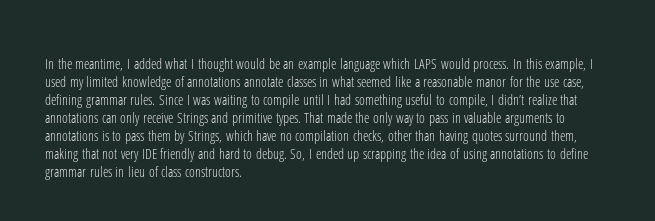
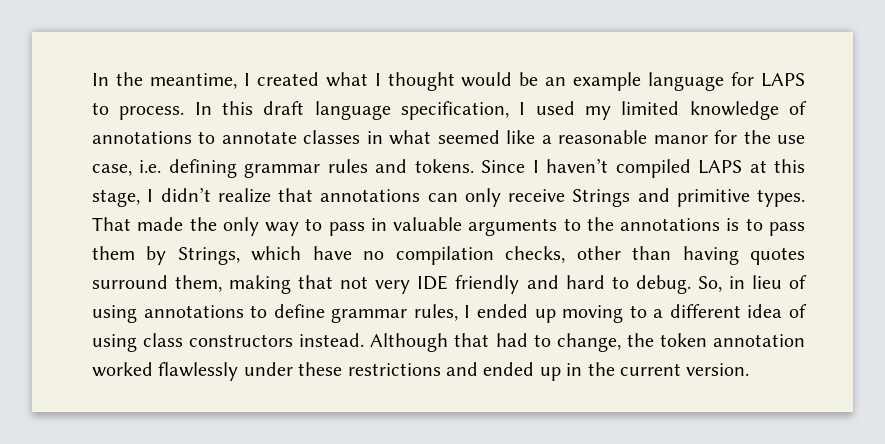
[133,58,162,69] added -> [256,72,319,86] created
[383,58,587,72] which LAPS would process. In this example, -> [731,72,806,87] [92,101,509,120] for LAPS to process. In this draft language specification,
(241, 82) none -> [198,131,216,144] to
(584, 84) none -> [139,160,162,173] i.e.
[130,94,488,108] rules. Since I was waiting to compile until I had something useful to compile, -> [327,158,805,178] [92,189,140,207] rules and tokens. Since I haven’t compiled LAPS at this stage,
(565, 118) none -> [586,217,614,231] the
[309,148,447,162] I ended up scrapping the idea -> [728,275,782,289] in lieu
[89,166,242,177] rules in lieu of class constructors. -> [413,304,807,323] [92,333,806,352] [92,362,750,381] rules, I ended up moving to a different idea of using class constructors instead. Although that had to change, the token annotation worked flawlessly under these restrictions and ended up in the current version.

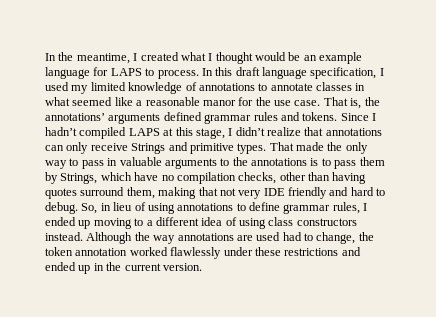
[92,159,237,178] case, i.e. defining -> [294,97,380,109] [45,112,202,124] case. That is, the annotations’ arguments defined
[546,158,609,173] haven’t -> [45,127,77,136] hadn’t
[454,333,490,347] that -> [134,232,281,244] the way annotations are used

